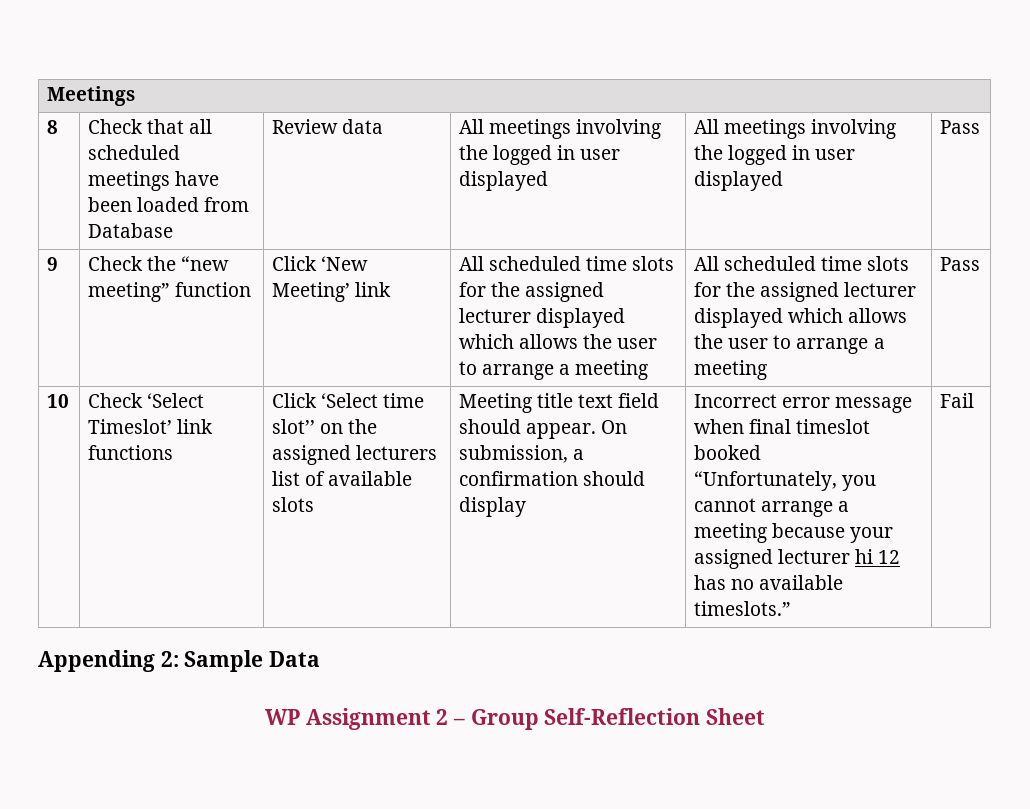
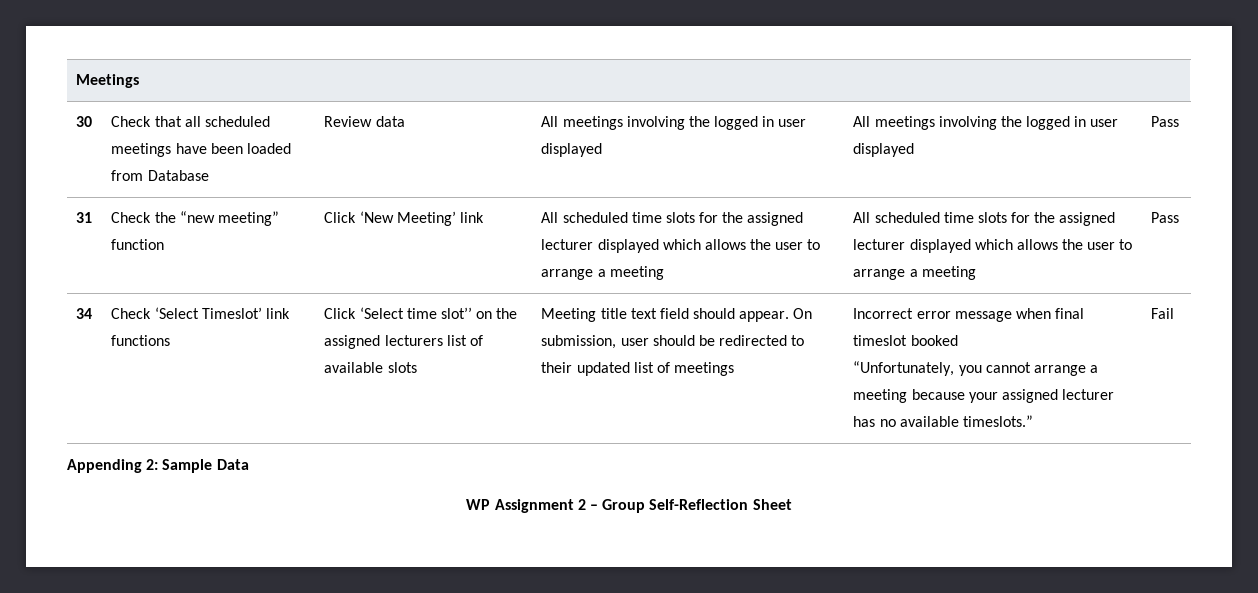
[47,120,59,134] 8 -> [76,116,93,127] 30
[47,257,59,271] 9 -> [76,212,93,223] 31
[47,394,70,408] 10 -> [76,308,93,319] 34
[573,449,585,460] [459,471,646,486] [459,497,527,517] a confirmation should display -> [620,335,805,346] [541,362,735,376] user should be redirected to their updated list of meetings
[855,549,901,564] hi 12 -> (1115, 394) none

